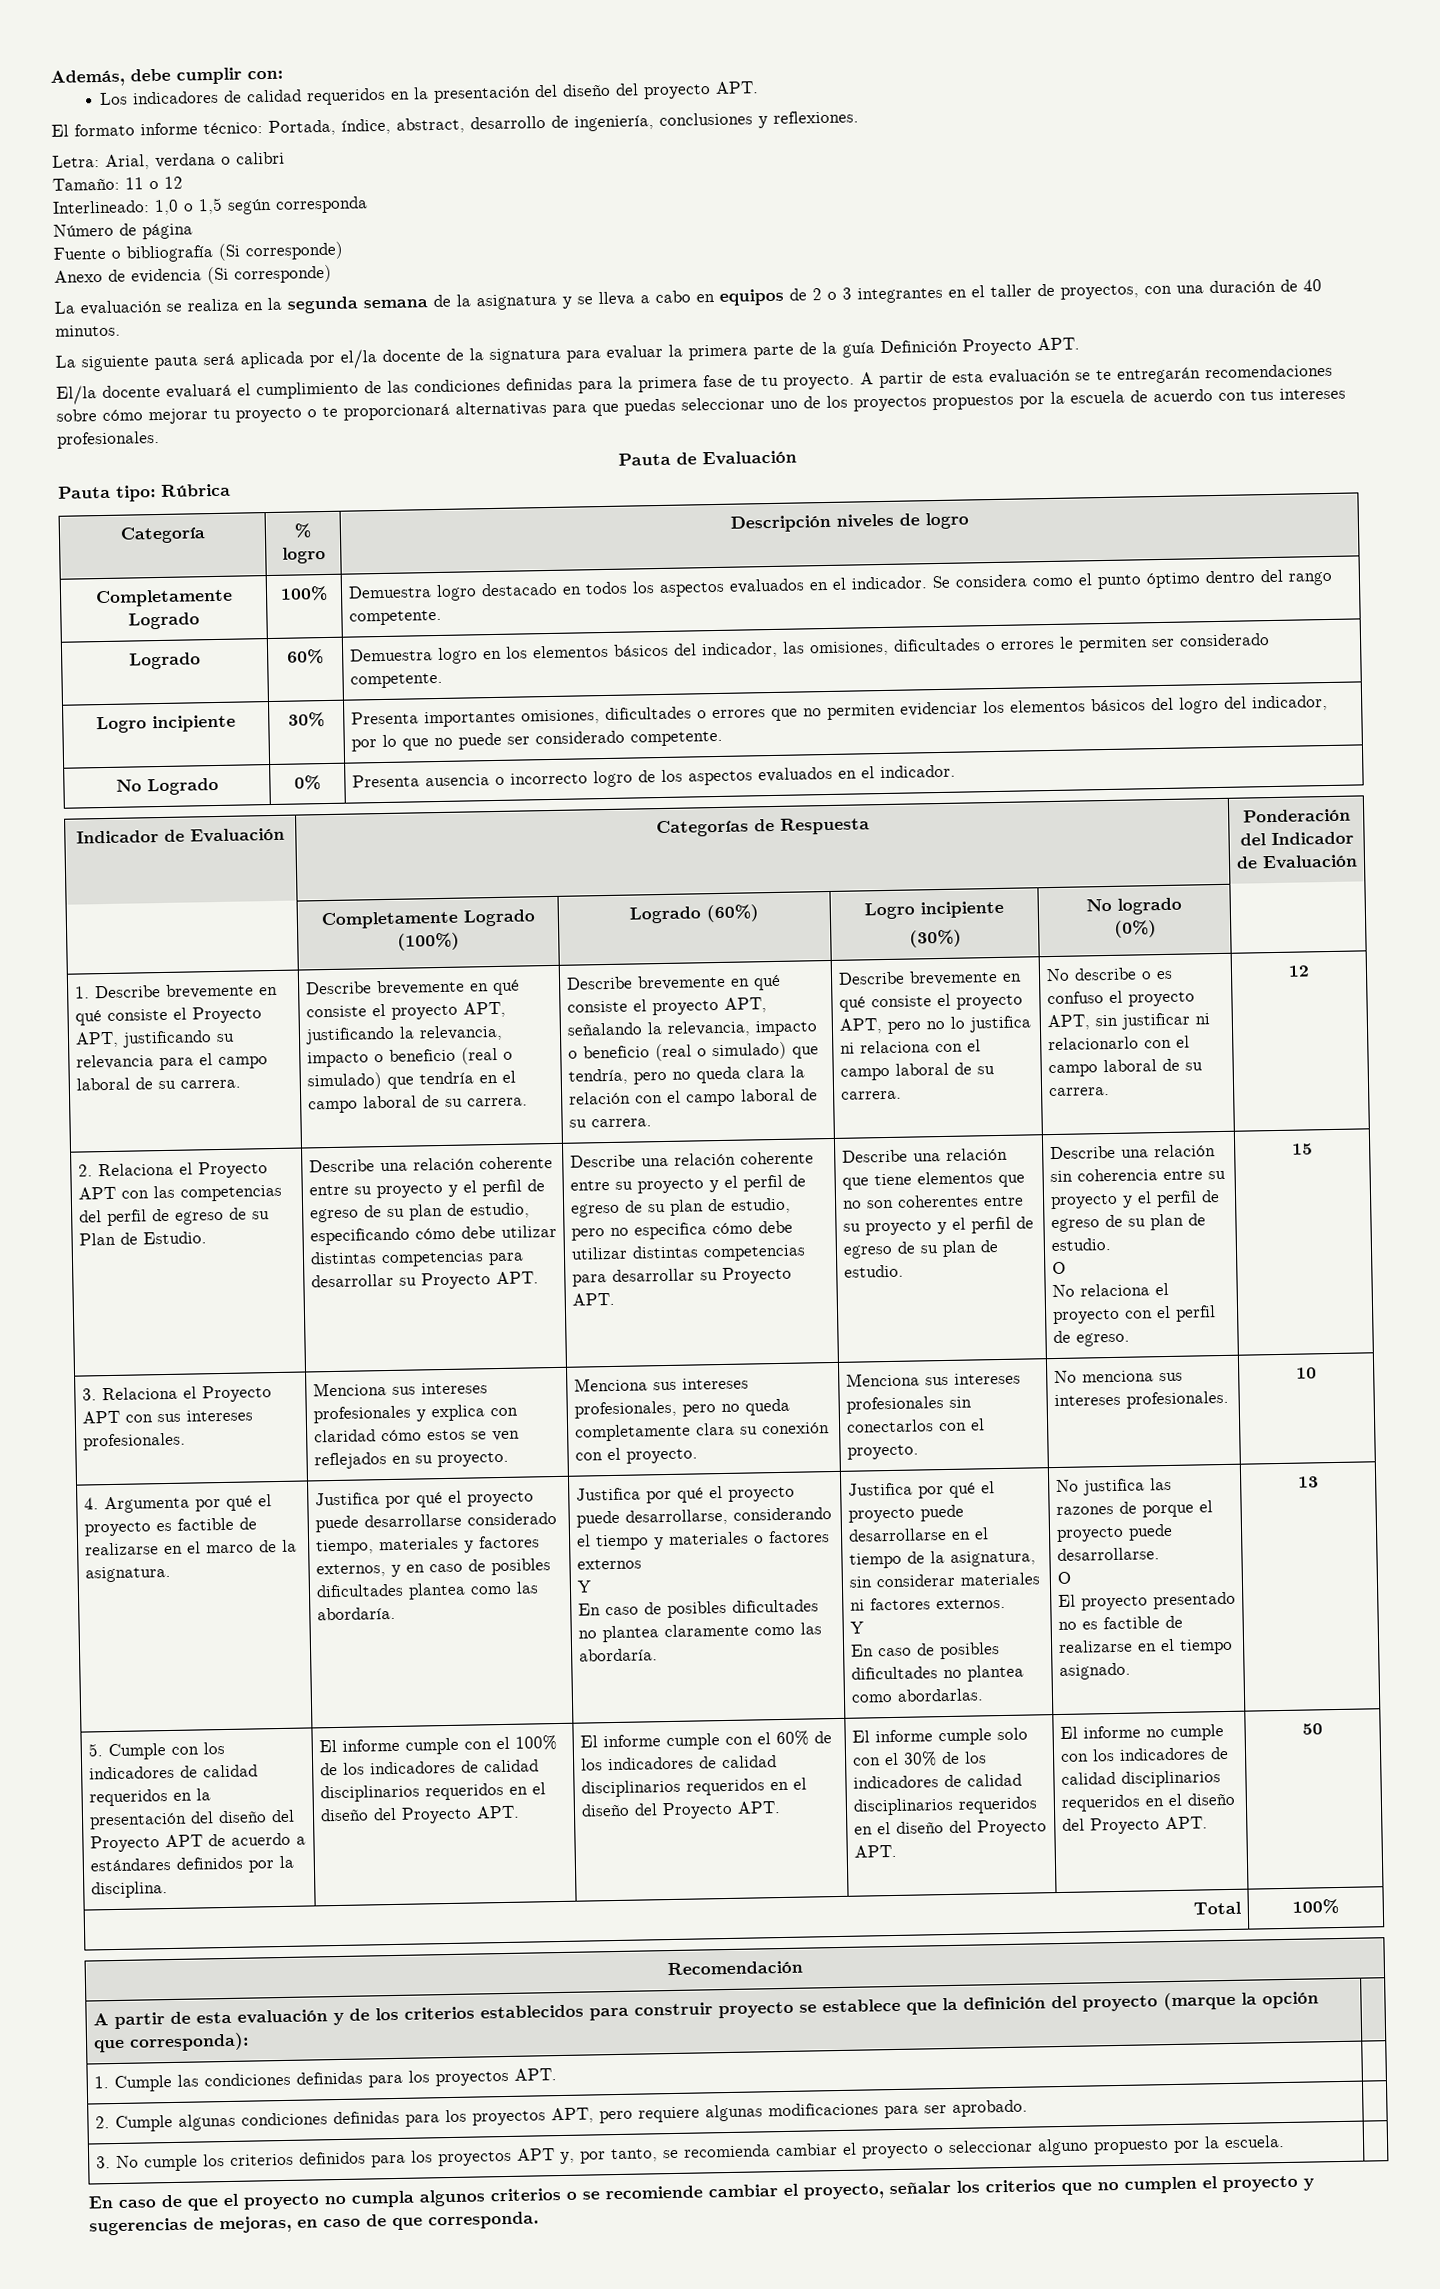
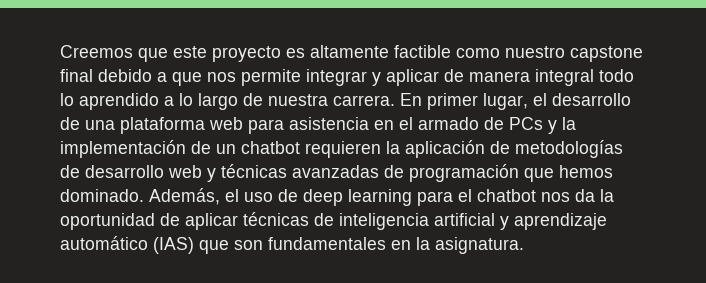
[50,67,283,87] [99,81,760,106] [51,110,859,137] [52,151,285,170] [52,176,183,191] [52,196,368,216] [53,223,193,240] [53,241,344,263] [54,264,332,285] [54,279,1322,316] [55,324,121,337] [55,337,1080,372] [56,363,1333,405] [56,387,1346,425] [57,430,160,449] [618,450,797,466] [58,483,231,502] [119,526,206,544] [294,523,312,538] [281,547,326,564] [729,512,969,533] [94,588,233,608] [128,612,200,630] [280,585,328,601] [347,569,1333,602] [348,609,442,626] [129,652,201,670] [287,649,324,664] [349,633,1270,665] [349,672,443,689] [96,714,236,734] [288,712,325,727] [350,695,1328,728] [350,730,723,752] [115,777,219,796] [294,775,321,790] [351,764,956,788] [76,827,285,844] [655,817,870,838] [1242,808,1351,823] [1239,831,1354,846] [1236,854,1358,870] [320,909,536,930] [397,932,460,951] [629,904,759,924] [864,900,1004,920] [908,929,962,948] [1086,897,1182,915] [1113,920,1157,938] [74,983,278,999] [74,1006,262,1026] [74,1030,235,1048] [75,1053,268,1071] [75,1077,241,1091] [305,979,520,996] [305,1001,506,1020] [304,1024,503,1045] [306,1046,513,1068] [306,1070,516,1091] [307,1095,528,1114] [565,974,781,991] [566,997,767,1016] [566,1020,818,1037] [567,1041,819,1062] [567,1065,805,1085] [568,1088,818,1107] [568,1118,652,1128] [837,969,1022,986] [838,993,1023,1012] [838,1015,1032,1034] [839,1039,981,1054] [839,1062,995,1081] [840,1090,902,1100] [1045,967,1173,982] [1046,990,1195,1007] [1046,1012,1210,1031] [1047,1035,1190,1051] [1047,1058,1203,1078] [1048,1086,1110,1097] [1288,965,1310,977] [77,1161,268,1179] [77,1184,282,1202] [78,1207,270,1227] [78,1231,207,1246] [308,1156,553,1173] [308,1179,545,1199] [309,1202,530,1223] [309,1224,557,1246] [309,1250,524,1268] [310,1271,539,1290] [569,1151,814,1168] [569,1174,806,1194] [570,1197,791,1218] [570,1220,793,1241] [570,1244,806,1262] [571,1266,792,1287] [571,1292,615,1306] [841,1147,1008,1163] [841,1171,1025,1190] [842,1194,1024,1209] [842,1216,1034,1236] [842,1240,998,1259] [843,1264,904,1278] [1049,1144,1216,1160] [1049,1168,1226,1183] [1049,1190,1220,1210] [1050,1213,1206,1233] [1050,1237,1111,1252] [1051,1261,1066,1275] [1051,1282,1169,1298] [1052,1305,1216,1325] [1052,1330,1130,1347] [1292,1143,1313,1155] [81,1385,272,1403] [81,1409,253,1424] [82,1432,186,1451] [312,1382,488,1397] [312,1404,518,1424] [313,1429,520,1443] [313,1451,509,1470] [573,1377,749,1392] [573,1398,790,1419] [574,1422,830,1442] [574,1447,698,1464] [845,1372,1021,1387] [845,1396,972,1414] [845,1418,985,1433] [846,1444,919,1460] [1053,1370,1183,1384] [1053,1390,1229,1409] [1296,1367,1317,1379] [83,1494,272,1514] [83,1517,257,1537] [84,1539,297,1556] [84,1565,171,1583] [314,1490,534,1509] [314,1511,557,1533] [315,1535,540,1556] [315,1558,551,1578] [315,1581,539,1600] [316,1606,396,1621] [575,1486,795,1504] [575,1507,832,1528] [575,1530,830,1551] [576,1558,642,1570] [576,1580,592,1593] [577,1599,819,1619] [577,1622,822,1643] [578,1648,658,1662] [847,1481,995,1499] [847,1504,964,1523] [847,1527,989,1542] [848,1550,1036,1569] [848,1572,1040,1588] [849,1597,1006,1611] [849,1621,864,1634] [850,1642,1000,1660] [850,1664,1024,1682] [850,1688,984,1703] [1055,1477,1172,1496] [1055,1500,1213,1518] [1055,1523,1173,1543] [1056,1547,1160,1562] [1056,1571,1071,1585] [1057,1591,1236,1611] [1057,1615,1183,1631] [1057,1638,1233,1655] [1058,1662,1131,1680] [1298,1476,1319,1488] [87,1742,225,1761] [88,1764,258,1780] [88,1788,211,1807] [88,1809,295,1830] [89,1832,306,1853] [89,1855,294,1873] [90,1881,168,1899] [318,1735,557,1755] [319,1759,539,1776] [319,1782,546,1803] [319,1805,520,1824] [579,1730,832,1751] [580,1755,777,1771] [580,1777,807,1798] [580,1801,781,1820] [851,1727,1028,1746] [852,1751,987,1767] [852,1773,1022,1789] [852,1796,1038,1816] [853,1819,1047,1837] [853,1844,897,1858] [1059,1724,1224,1742] [1060,1746,1229,1762] [1060,1770,1221,1788] [1060,1792,1235,1812] [1061,1816,1208,1835] [1302,1723,1323,1735] [1193,1901,1242,1915] [1292,1899,1339,1914] [666,1960,803,1976] [92,1991,1319,2030] [93,2032,249,2053] [93,2068,557,2093] [94,2099,1028,2133] [95,2135,1285,2172] [88,2175,1314,2211] [89,2211,539,2236] Además, debe cumplir con: // Los indicadores de calidad requeridos en la presentación del diseño del proyecto APT. // El formato informe técnico: Portada, índice, abstract, desarrollo de ingeniería, conclusiones y reflexiones. // Letra: Arial, verdana o calibri // Tamaño: 11 o 12 // Interlineado: 1,0 o 1,5 según corresponda // Número de página // Fuente o bibliografía (Si corresponde) // Anexo de evidencia (Si corresponde) // La evaluación se realiza en la segunda semana de la asignatura y se lleva a cabo en equipos de 2 o 3 integrantes en el taller de proyectos, con una duración de 40 minutos. // La siguiente pauta será aplicada por el/la docente de la signatura para evaluar la primera parte de la guía Definición Proyecto APT. // El/la docente evaluará el cumplimiento de las condiciones definidas para la primera fase de tu proyecto. A partir de esta evaluación se te entregarán recomendaciones sobre cómo mejorar tu proyecto o te proporcionará alternativas para que puedas seleccionar uno de los proyectos propuestos por la escuela de acuerdo con tus intereses profesionales. // Pauta de Evaluación // Pauta tipo: Rúbrica // Categoría | % logro | Descripción niveles de logro // Completamente Logrado | 100% | Demuestra logro destacado en todos los aspectos evaluados en el indicador. Se considera como el punto óptimo dentro del rango competente. // Logrado | 60% | Demuestra logro en los elementos básicos del indicador, las omisiones, dificultades o errores le permiten ser considerado competente. // Logro incipiente | 30% | Presenta importantes omisiones, dificultades o errores que no permiten evidenciar los elementos básicos del logro del indicador, por lo que no puede ser considerado competente. // No Logrado | 0% | Presenta ausencia o incorrecto logro de los aspectos evaluados en el indicador. // Indicador de Evaluación | Categorías de Respuesta | Ponderación del Indicador de Evaluación // | Completamente Logrado (100%) | Logrado (60%) | Logro incipiente // (30%) | No logrado // (0%) | // 1. Describe brevemente en qué consiste el Proyecto APT, justificando su relevancia para el campo laboral de su carrera. | Describe brevemente en qué consiste el proyecto APT, justificando la relevancia, impacto o beneficio (real o simulado) que tendría en el campo laboral de su carrera. | Describe brevemente en qué consiste el proyecto APT, señalando la relevancia, impacto o beneficio (real o simulado) que tendría, pero no queda clara la relación con el campo laboral de su carrera. | Describe brevemente en qué consiste el proyecto APT, pero no lo justifica ni relaciona con el campo laboral de su carrera. | No describe o es confuso el proyecto APT, sin justificar ni relacionarlo con el campo laboral de su carrera. | 12 // 2. Relaciona el Proyecto APT con las competencias del perfil de egreso de su Plan de Estudio. | Describe una relación coherente entre su proyecto y el perfil de egreso de su plan de estudio, especificando cómo debe utilizar distintas competencias para desarrollar su Proyecto APT. | Describe una relación coherente entre su proyecto y el perfil de egreso de su plan de estudio, pero no especifica cómo debe utilizar distintas competencias para desarrollar su Proyecto APT. | Describe una relación que tiene elementos que no son coherentes entre su proyecto y el perfil de egreso de su plan de estudio. | Describe una relación sin coherencia entre su proyecto y el perfil de egreso de su plan de estudio. // O // No relaciona el proyecto con el perfil de egreso. | 15 // 3. Relaciona el Proyecto APT con sus intereses profesionales. | Menciona sus intereses profesionales y explica con claridad cómo estos se ven reflejados en su proyecto. | Menciona sus intereses profesionales, pero no queda completamente clara su conexión con el proyecto. | Menciona sus intereses profesionales sin conectarlos con el proyecto. | No menciona sus intereses profesionales. | 10 // 4. Argumenta por qué el proyecto es factible de realizarse en el marco de la asignatura. | Justifica por qué el proyecto puede desarrollarse considerado tiempo, materiales y factores externos, y en caso de posibles dificultades plantea como las abordaría. | Justifica por qué el proyecto puede desarrollarse, considerando el tiempo y materiales o factores externos // Y // En caso de posibles dificultades no plantea claramente como las abordaría. | Justifica por qué el proyecto puede desarrollarse en el tiempo de la asignatura, sin considerar materiales ni factores externos. // Y // En caso de posibles dificultades no plantea como abordarlas. | No justifica las razones de porque el proyecto puede desarrollarse. // O // El proyecto presentado no es factible de realizarse en el tiempo asignado. | 13 // 5. Cumple con los indicadores de calidad requeridos en la presentación del diseño del Proyecto APT de acuerdo a estándares definidos por la disciplina. | El informe cumple con el 100% de los indicadores de calidad disciplinarios requeridos en el diseño del Proyecto APT. | El informe cumple con el 60% de los indicadores de calidad disciplinarios requeridos en el diseño del Proyecto APT. | El informe cumple solo con el 30% de los indicadores de calidad disciplinarios requeridos en el diseño del Proyecto APT. | El informe no cumple con los indicadores de calidad disciplinarios requeridos en el diseño del Proyecto APT. | 50 // Total | 100% // Recomendación // A partir de esta evaluación y de los criterios establecidos para construir proyecto se establece que la definición del proyecto (marque la opción que corresponda): | // 1. Cumple las condiciones definidas para los proyectos APT. | // 2. Cumple algunas condiciones definidas para los proyectos APT, pero requiere algunas modificaciones para ser aprobado. | // 3. No cumple los criterios definidos para los proyectos APT y, por tanto, se recomienda cambiar el proyecto o seleccionar alguno propuesto por la escuela. | // En caso de que el proyecto no cumpla algunos criterios o se recomiende cambiar el proyecto, señalar los criterios que no cumplen el proyecto y sugerencias de mejoras, en caso de que corresponda. -> [60,45,643,62] [60,69,634,86] [60,93,631,110] [60,117,576,134] [60,140,623,158] [60,164,613,182] [60,188,614,206] [60,212,607,230] [60,236,524,254] Creemos que este proyecto es altamente factible como nuestro capstone final debido a que nos permite integrar y aplicar de manera integral todo lo aprendido a lo largo de nuestra carrera. En primer lugar, el desarrollo de una plataforma web para asistencia en el armado de PCs y la implementación de un chatbot requieren la aplicación de metodologías de desarrollo web y técnicas avanzadas de programación que hemos dominado. Además, el uso de deep learning para el chatbot nos da la oportunidad de aplicar técnicas de inteligencia artificial y aprendizaje automático (IAS) que son fundamentales en la asignatura.

